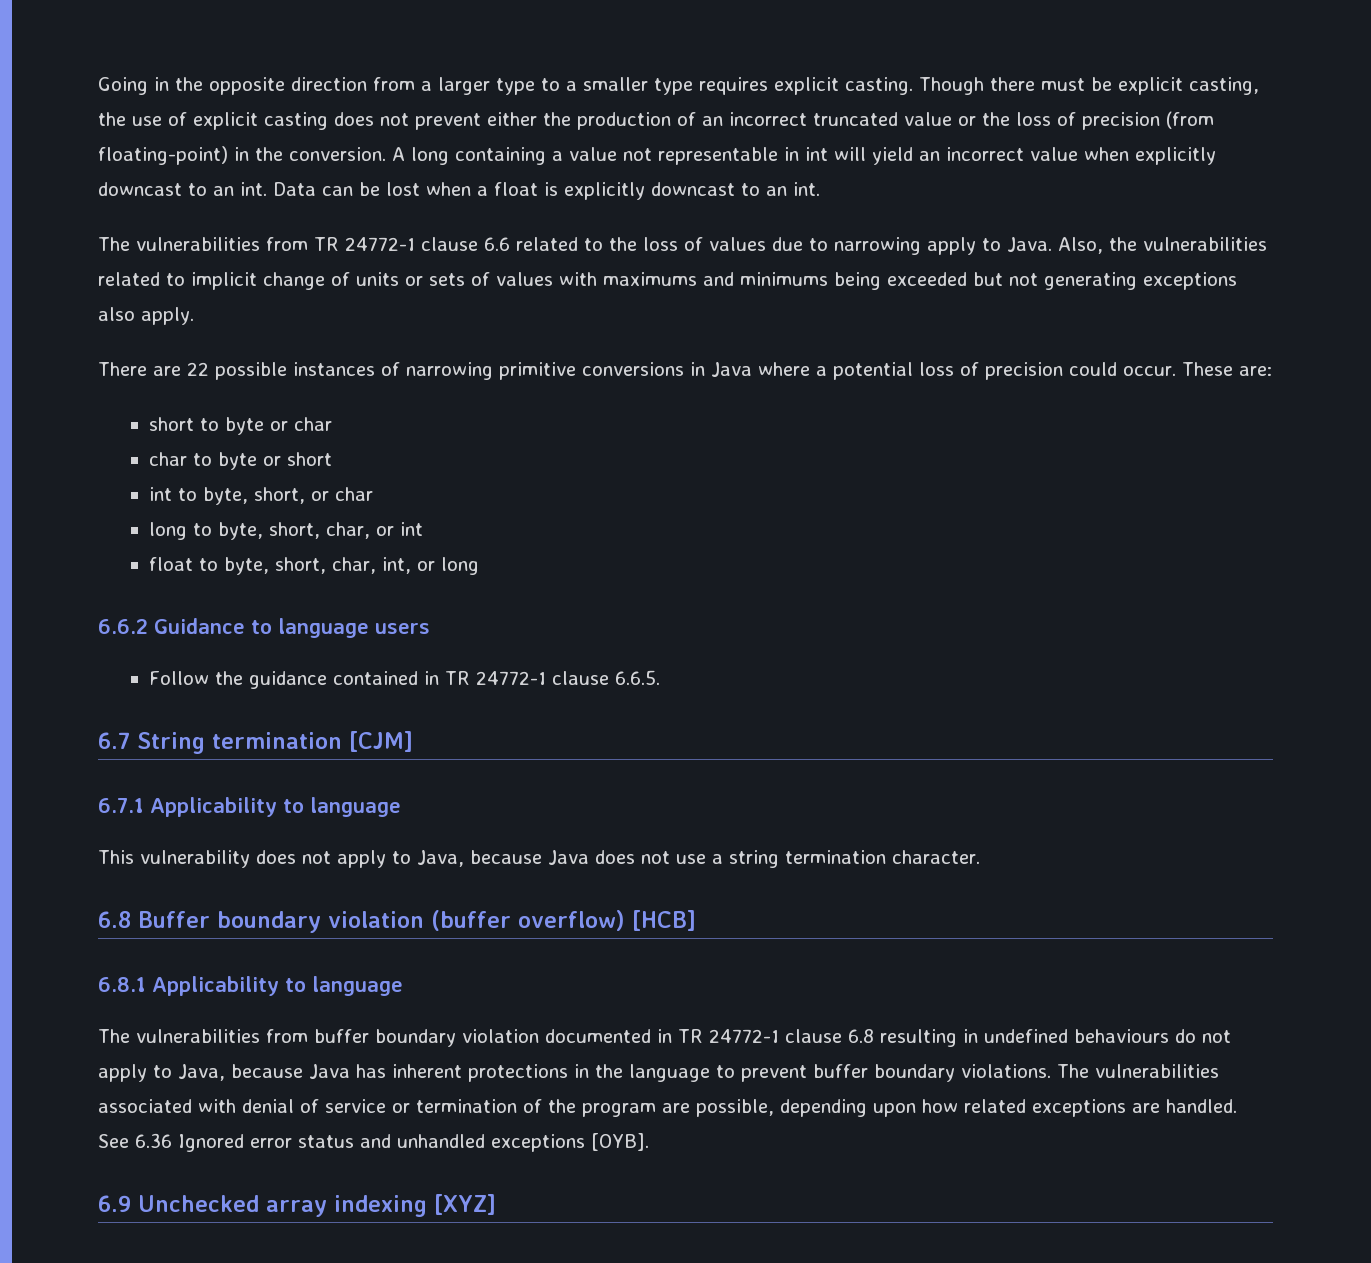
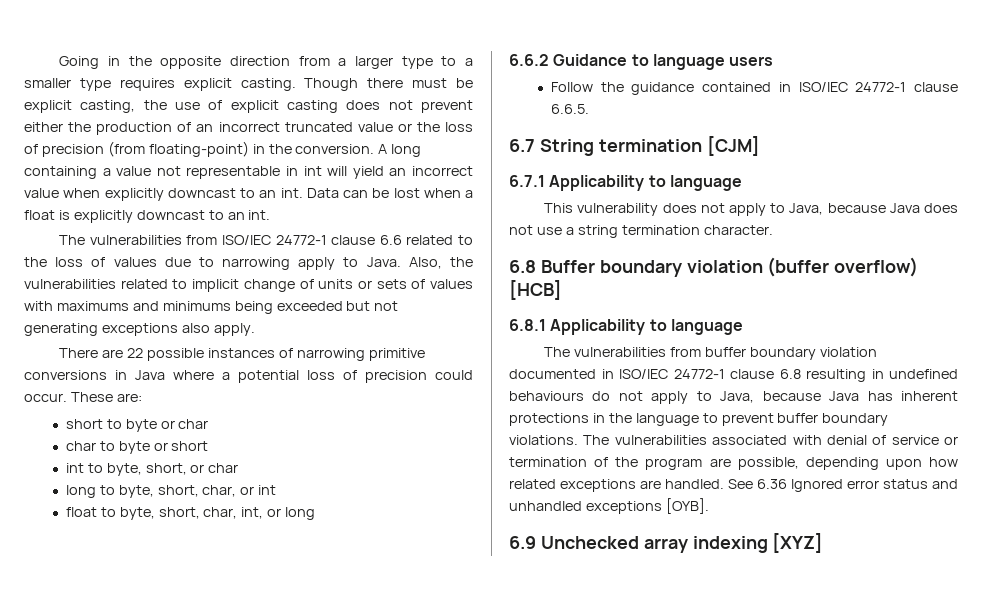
[314,237,339,251] TR -> [222,235,272,245] ISO/IEC
[445,671,471,685] TR -> [798,82,848,92] ISO/IEC
[678,1029,703,1043] TR -> [619,369,668,379] ISO/IEC

